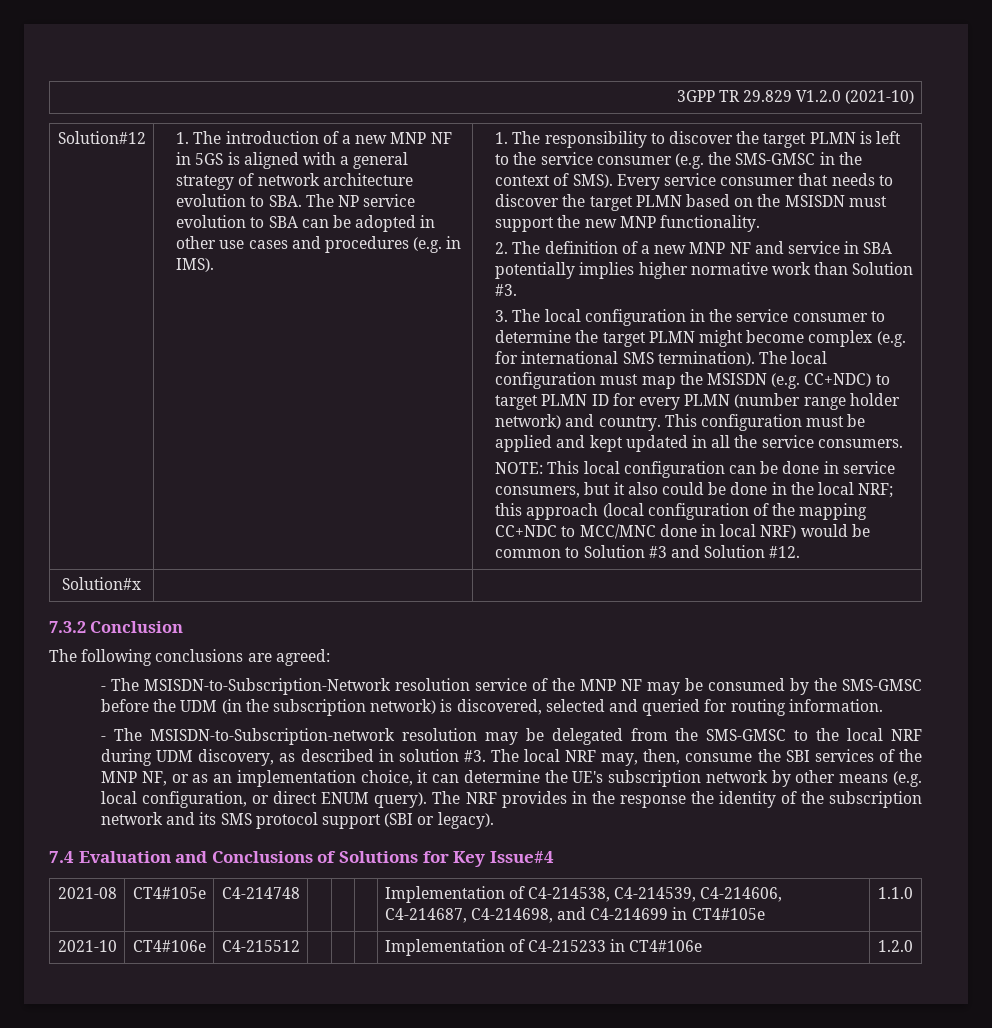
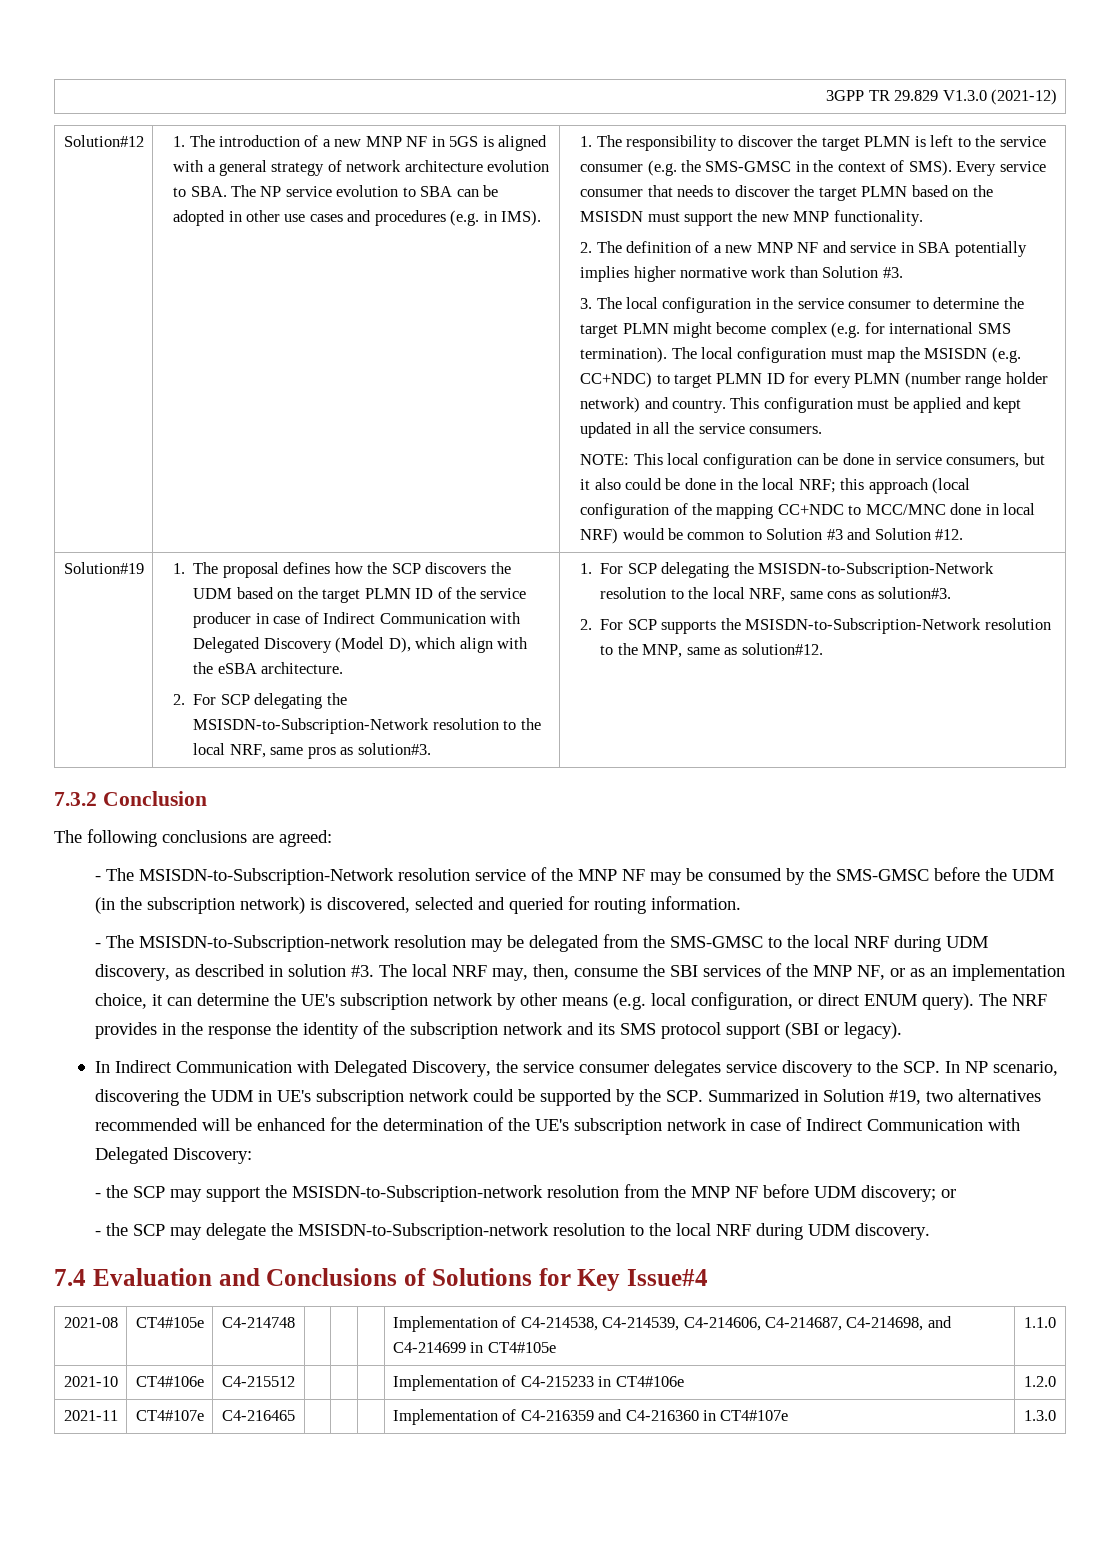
[796,90,915,104] V1.2.0 (2021-10) -> [942,89,1058,105] V1.3.0 (2021-12)
[62,577,141,590] Solution#x | | -> [63,562,144,574] [173,562,511,578] [193,587,527,603] [193,612,522,628] [193,637,529,653] [193,662,344,674] [173,693,347,709] [193,718,541,734] [193,743,431,759] [580,562,995,578] [600,587,951,602] [580,618,1051,634] [600,643,823,658] Solution#19 | 1. The proposal defines how the SCP discovers the UDM based on the target PLMN ID of the service producer in case of Indirect Communication with Delegated Discovery (Model D), which align with the eSBA architecture. // 2. For SCP delegating the MSISDN-to-Subscription-Network resolution to the local NRF, same pros as solution#3. | 1. For SCP delegating the MSISDN-to-Subscription-Network resolution to the local NRF, same cons as solution#3. // 2. For SCP supports the MSISDN-to-Subscription-Network resolution to the MNP, same as solution#12.
(494, 820) none -> [94,1060,1058,1077] [94,1089,1041,1106] [94,1117,1020,1135] [94,1147,252,1164] [95,1184,957,1202] [95,1223,931,1240] // In Indirect Communication with Delegated Discovery, the service consumer delegates service discovery to the SCP. In NP scenario, discovering the UDM in UE's subscription network could be supported by the SCP. Summarized in Solution #19, two alternatives recommended will be enhanced for the determination of the UE's subscription network in case of Indirect Communication with Delegated Discovery: // - the SCP may support the MSISDN-to-Subscription-network resolution from the MNP NF before UDM discovery; or // - the SCP may delegate the MSISDN-to-Subscription-network resolution to the local NRF during UDM discovery.
(913, 946) none -> [63,1410,118,1421] [135,1410,204,1421] [222,1410,295,1421] [392,1409,789,1425] [1024,1410,1056,1421] // 2021-11 | CT4#107e | C4-216465 | | | | Implementation of C4-216359 and C4-216360 in CT4#107e | 1.3.0

